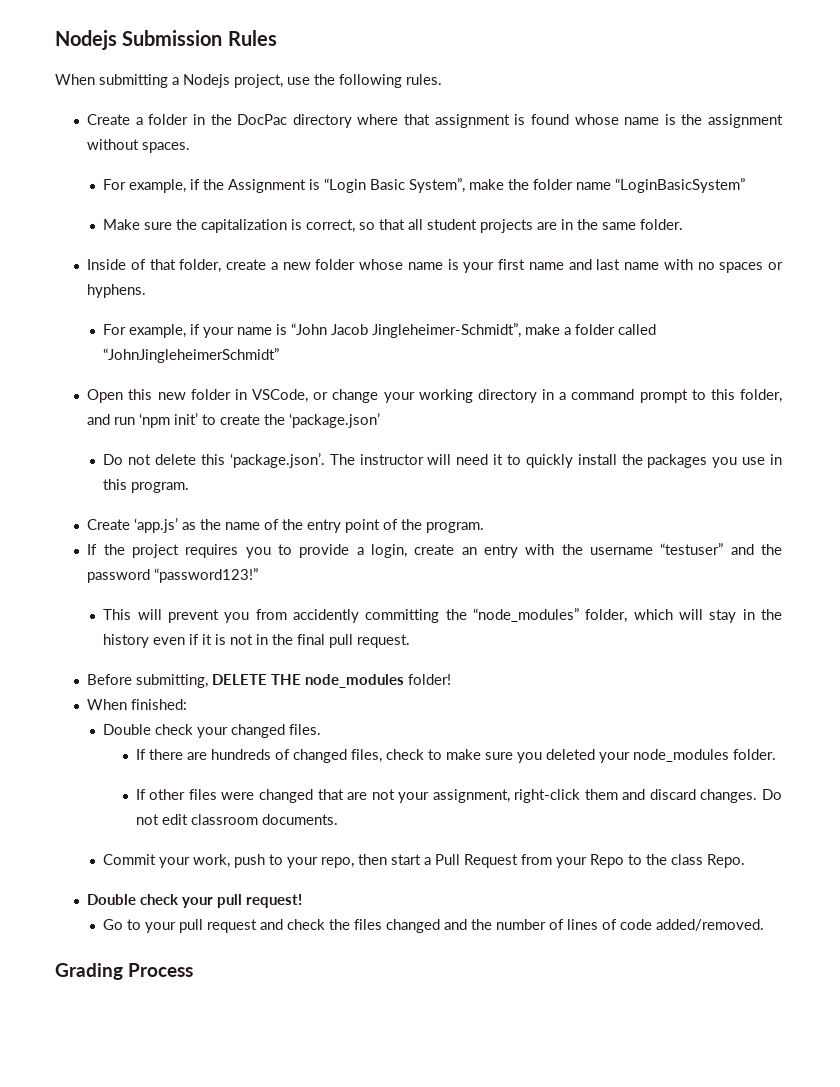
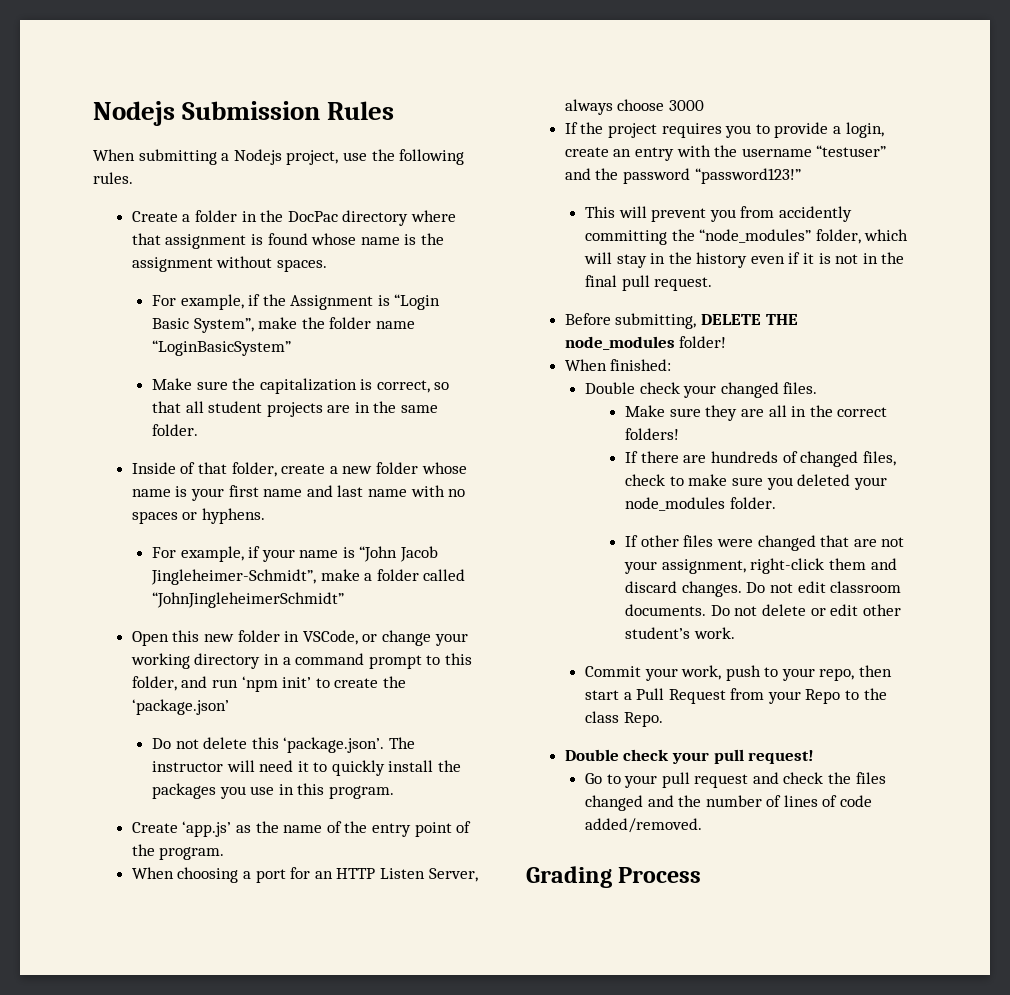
(485, 527) none -> [131,867,478,883] [564,99,704,115] // When choosing a port for an HTTP Listen Server, always choose 3000
(322, 729) none -> [625,405,888,421] [625,428,680,440] // Make sure they are all in the correct folders!
(338, 819) none -> [710,604,901,616] [625,627,735,639] Do not delete or edit other student’s work.

